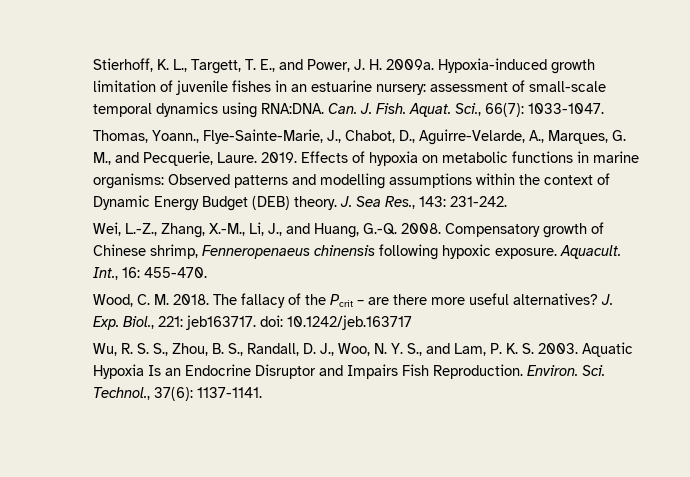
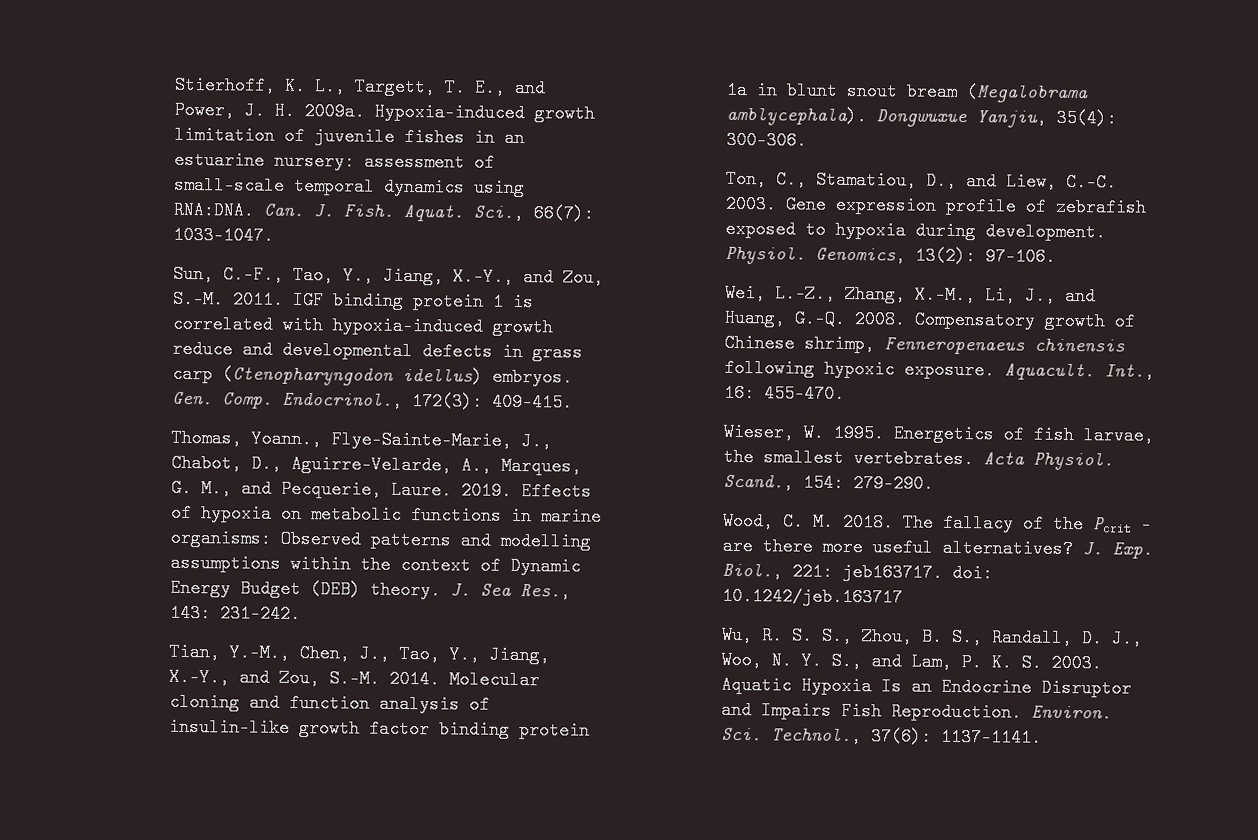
(604, 108) none -> [172,264,604,287] [171,289,534,312] [171,314,553,337] [171,339,583,362] [171,364,573,387] [171,390,573,412] // Sun, C.-F., Tao, Y., Jiang, X.-Y., and Zou, S.-M. 2011. IGF binding protein 1 is correlated with hypoxia-induced growth reduce and developmental defects in grass carp (Ctenopharyngodon idellus) embryos. Gen. Comp. Endocrinol., 172(3): 409-415.
(507, 201) none -> [168,642,550,665] [168,667,540,690] [168,692,490,714] [168,717,590,740] [725,80,1089,104] [725,105,1117,128] [725,130,807,150] [725,169,1117,192] [724,194,1147,217] [724,219,1106,242] [724,245,1056,266] // Tian, Y.-M., Chen, J., Tao, Y., Jiang, X.-Y., and Zou, S.-M. 2014. Molecular cloning and function analysis of insulin-like growth factor binding protein 1a in blunt snout bream (Megalobrama amblycephala). Dongwuxue Yanjiu, 35(4): 300-306. // Ton, C., Stamatiou, D., and Liew, C.-C. 2003. Gene expression profile of zebrafish exposed to hypoxia during development. Physiol. Genomics, 13(2): 97-106.
(207, 272) none -> [722,422,1154,445] [722,447,1114,471] [722,472,934,493] // Wieser, W. 1995. Energetics of fish larvae, the smallest vertebrates. Acta Physiol. Scand., 154: 279-290.

